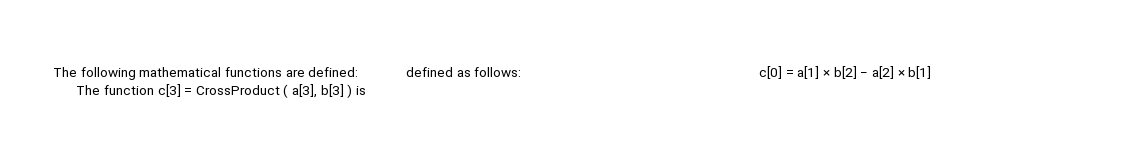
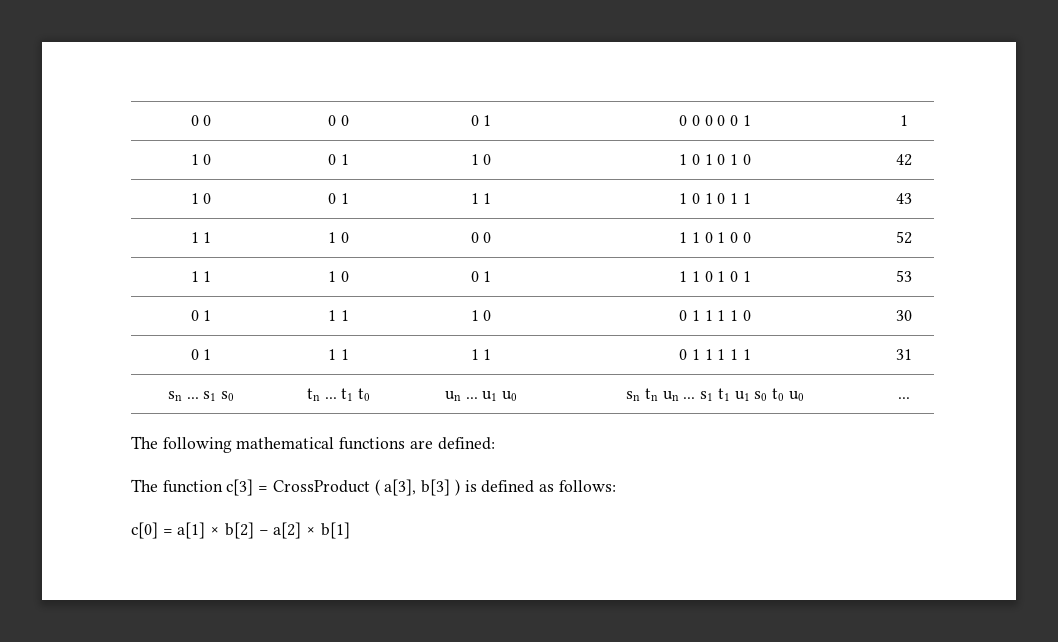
(53, 72) none -> [190,115,212,126] [328,115,349,126] [470,115,492,126] [679,115,751,126] [900,115,908,126] [190,154,212,165] [328,154,349,165] [470,154,492,165] [679,154,751,165] [896,154,912,166] [190,193,212,204] [328,193,349,204] [470,193,492,204] [679,193,751,204] [896,193,912,204] [190,232,212,243] [328,232,349,243] [470,232,492,243] [679,232,751,243] [896,231,912,244] [190,271,212,282] [328,271,349,282] [470,271,492,282] [679,271,751,282] [896,270,912,282] [190,310,212,321] [328,310,349,321] [470,310,492,321] [679,310,751,321] [896,310,912,321] [190,349,212,360] [328,349,349,360] [470,349,492,360] [679,349,751,360] [896,349,912,360] [167,391,235,401] [306,388,371,401] [444,391,518,401] [626,388,804,401] [898,397,910,399] 0 0 | 0 0 | 0 1 | 0 0 0 0 0 1 | 1 // 1 0 | 0 1 | 1 0 | 1 0 1 0 1 0 | 42 // 1 0 | 0 1 | 1 1 | 1 0 1 0 1 1 | 43 // 1 1 | 1 0 | 0 0 | 1 1 0 1 0 0 | 52 // 1 1 | 1 0 | 0 1 | 1 1 0 1 0 1 | 53 // 0 1 | 1 1 | 1 0 | 0 1 1 1 1 0 | 30 // 0 1 | 1 1 | 1 1 | 0 1 1 1 1 1 | 31 // sn ... s1 s0 | tn ... t1 t0 | un ... u1 u0 | sn tn un ... s1 t1 u1 s0 t0 u0 | ... //

